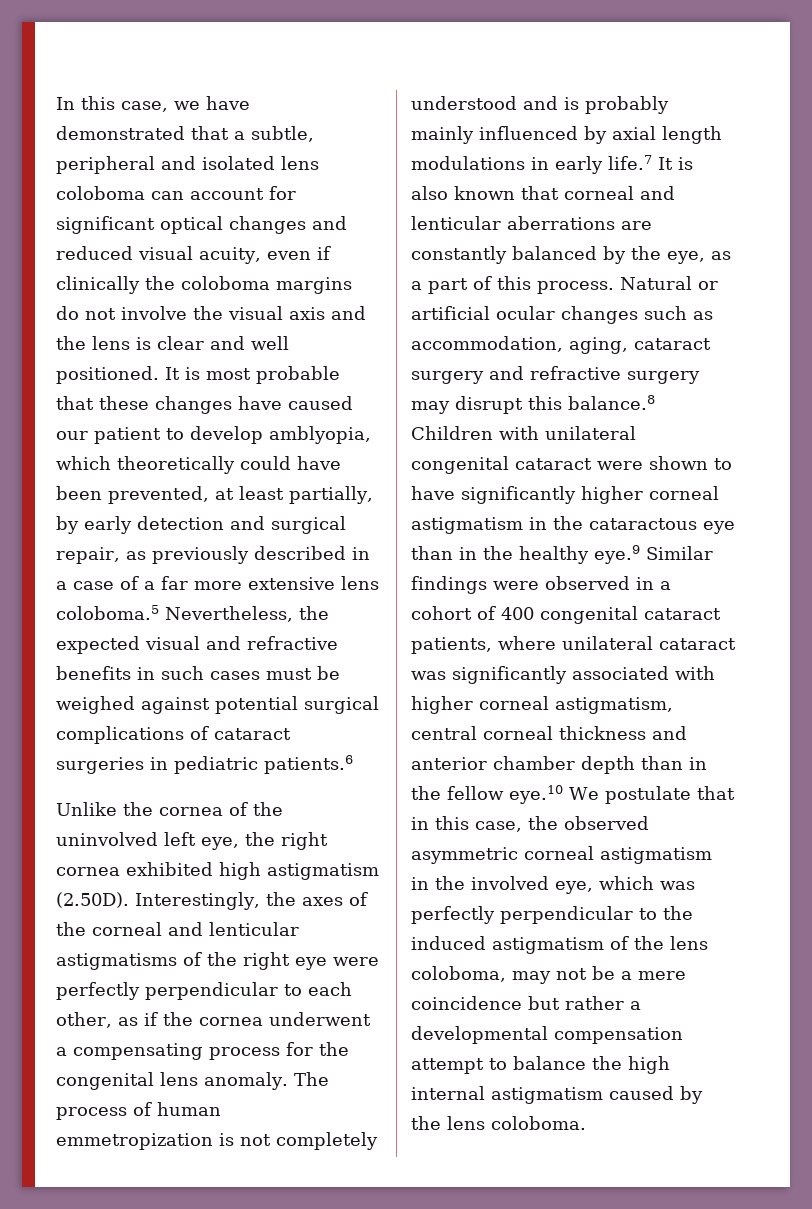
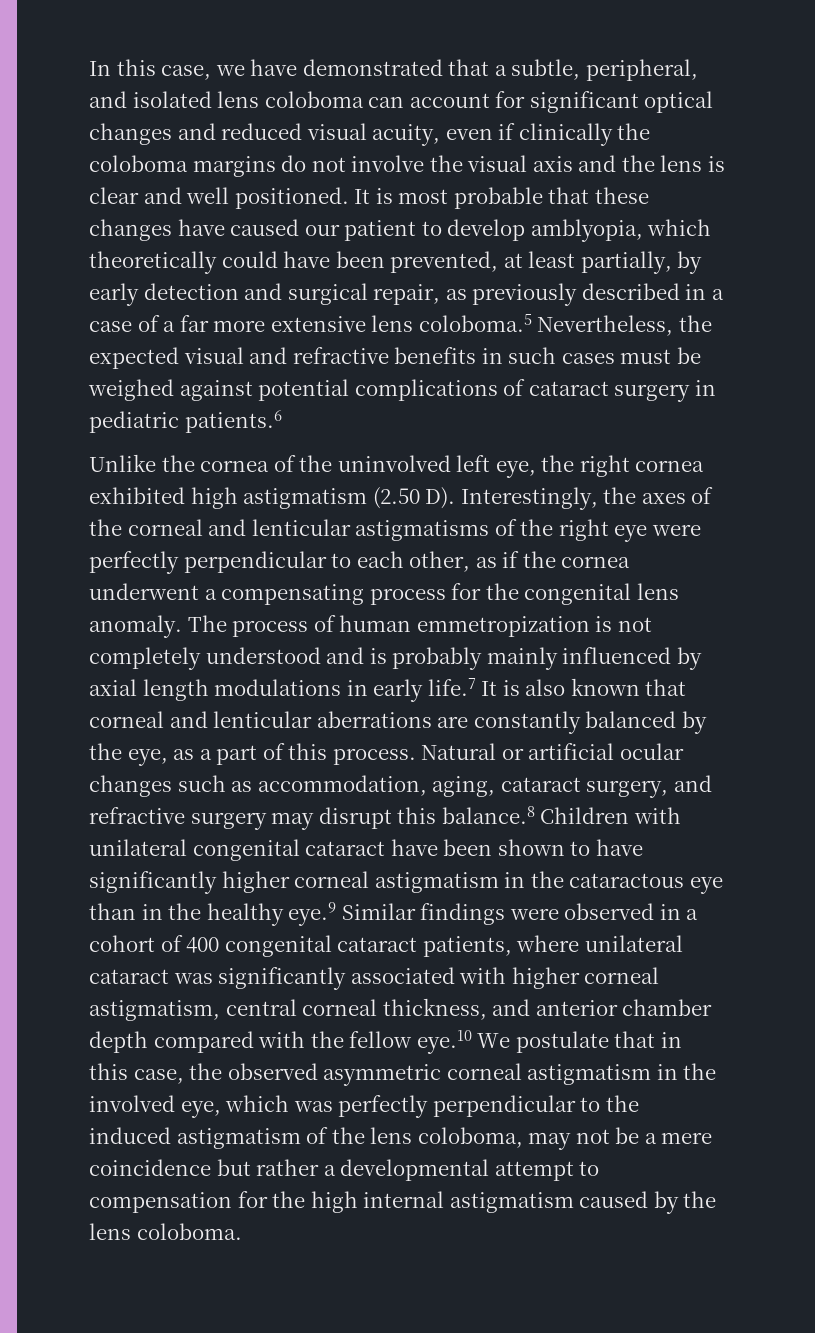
[56,156,155,174] peripheral -> [585,59,698,81] peripheral,
[304,696,379,714] surgical -> (350, 390) none
[56,757,144,774] surgeries -> [614,384,691,402] surgery
[56,892,129,908] (2.50D). -> [372,487,456,509] (2.50 D).
[411,371,484,384] surgery -> [586,780,669,798] surgery,
[597,461,643,470] were -> [390,839,493,856] have been
[559,726,646,740] thickness -> [382,998,487,1020] thickness,
[641,756,707,770] than in -> [153,1031,306,1053] compared with
[554,1027,683,1044] compensation -> (490, 1170) none
[513,1056,586,1070] balance -> [89,1191,268,1213] compensation for

